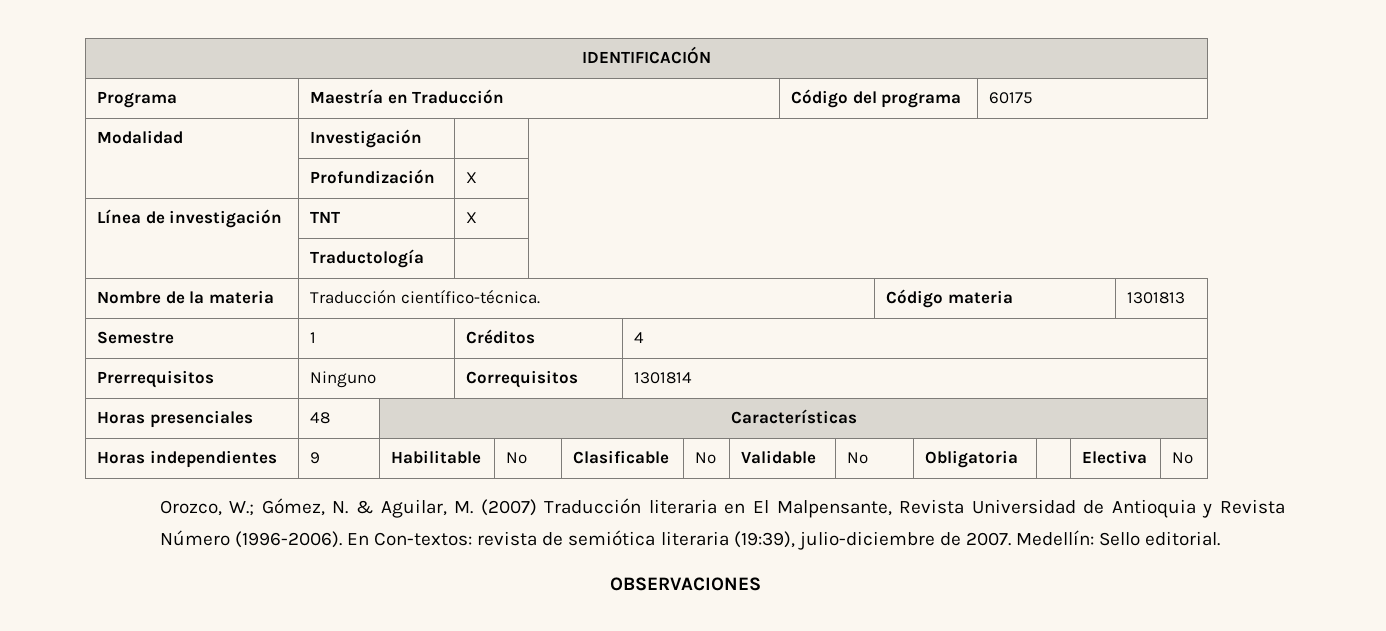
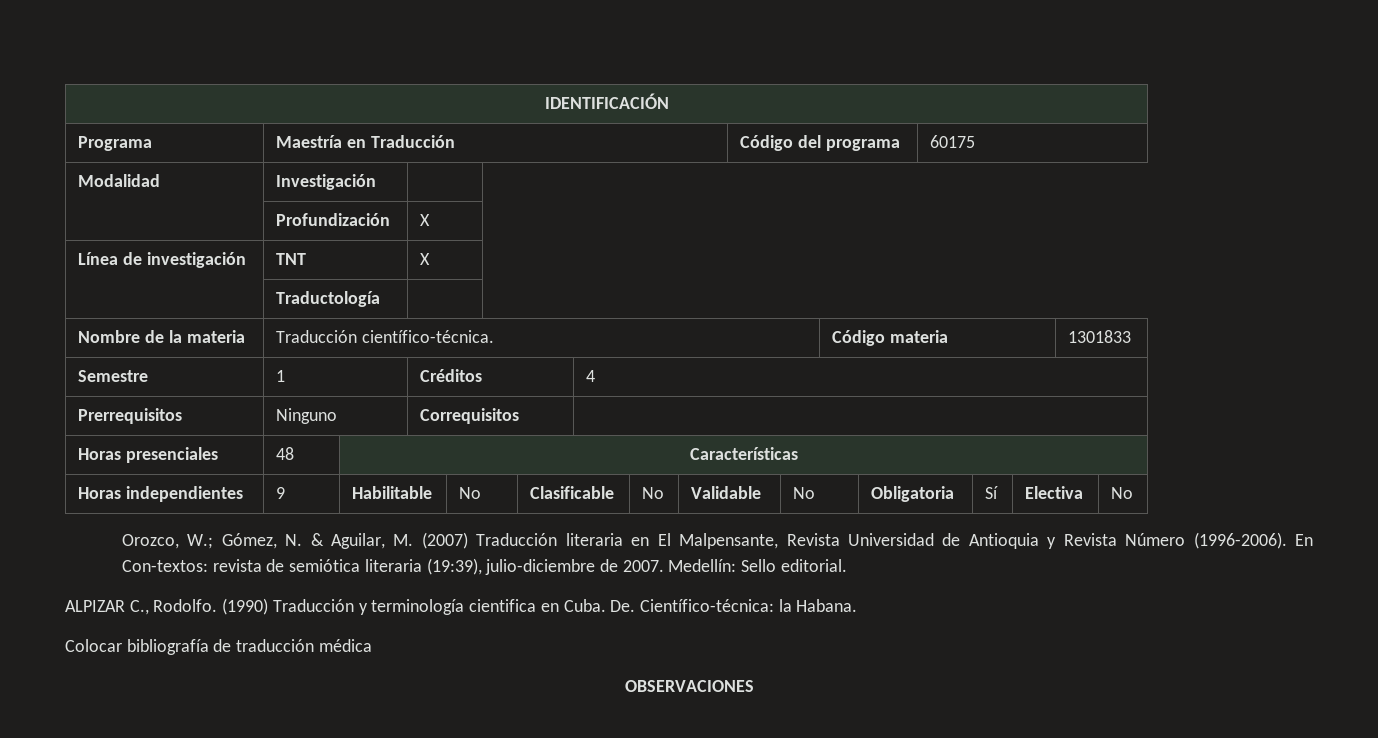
[1127,292,1186,304] 1301813 -> [1068,330,1132,343] 1301833
[634,372,693,384] 1301814 -> (520, 416) none
(1019, 459) none -> [985,486,999,499] Sí
(1221, 538) none -> [65,598,858,615] [65,639,372,655] // ALPIZAR C., Rodolfo. (1990) Traducción y terminología cientifica en Cuba. De. Científico-técnica: la Habana. // Colocar bibliografía de traducción médica

